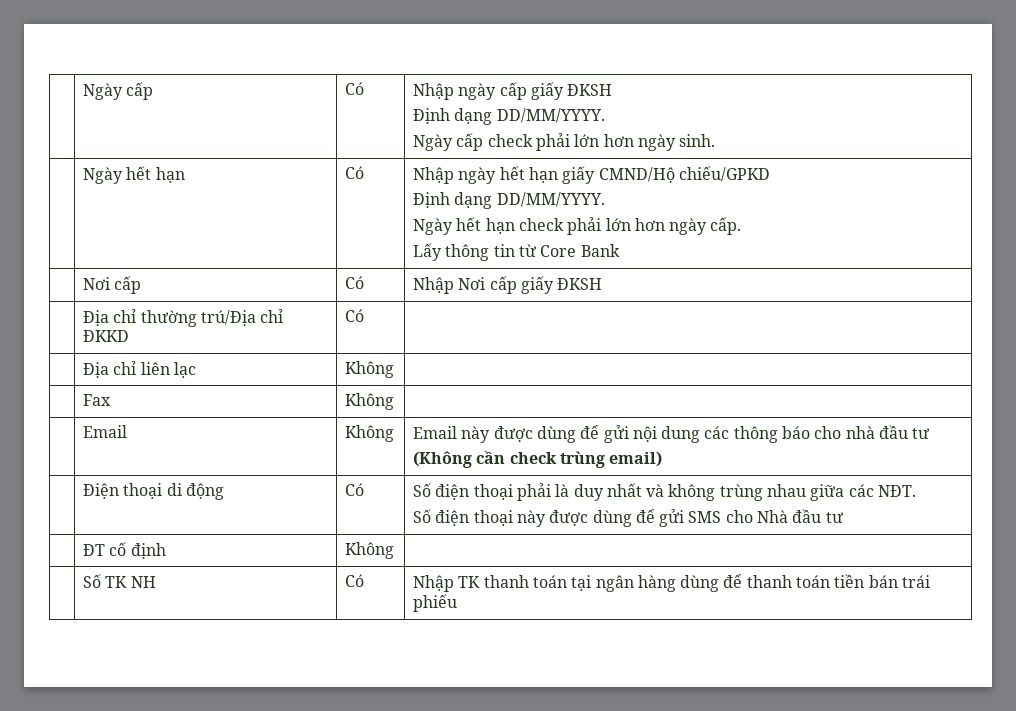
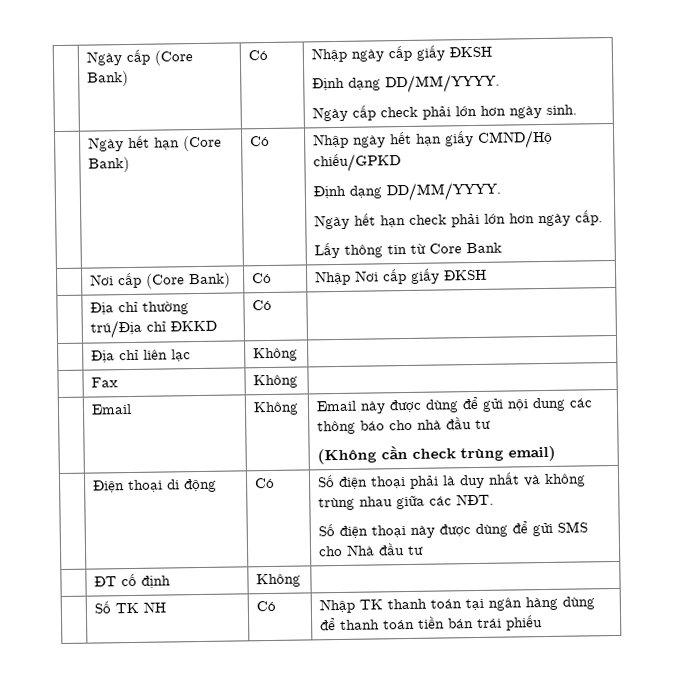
[82,82,154,100] | Ngày cấp -> [85,49,194,66] [86,70,129,87] | Ngày cấp (Core Bank)
(185, 175) none -> [182,135,222,152] [87,156,130,173] (Core Bank)
(142, 285) none -> [145,272,231,289] (Core Bank)

